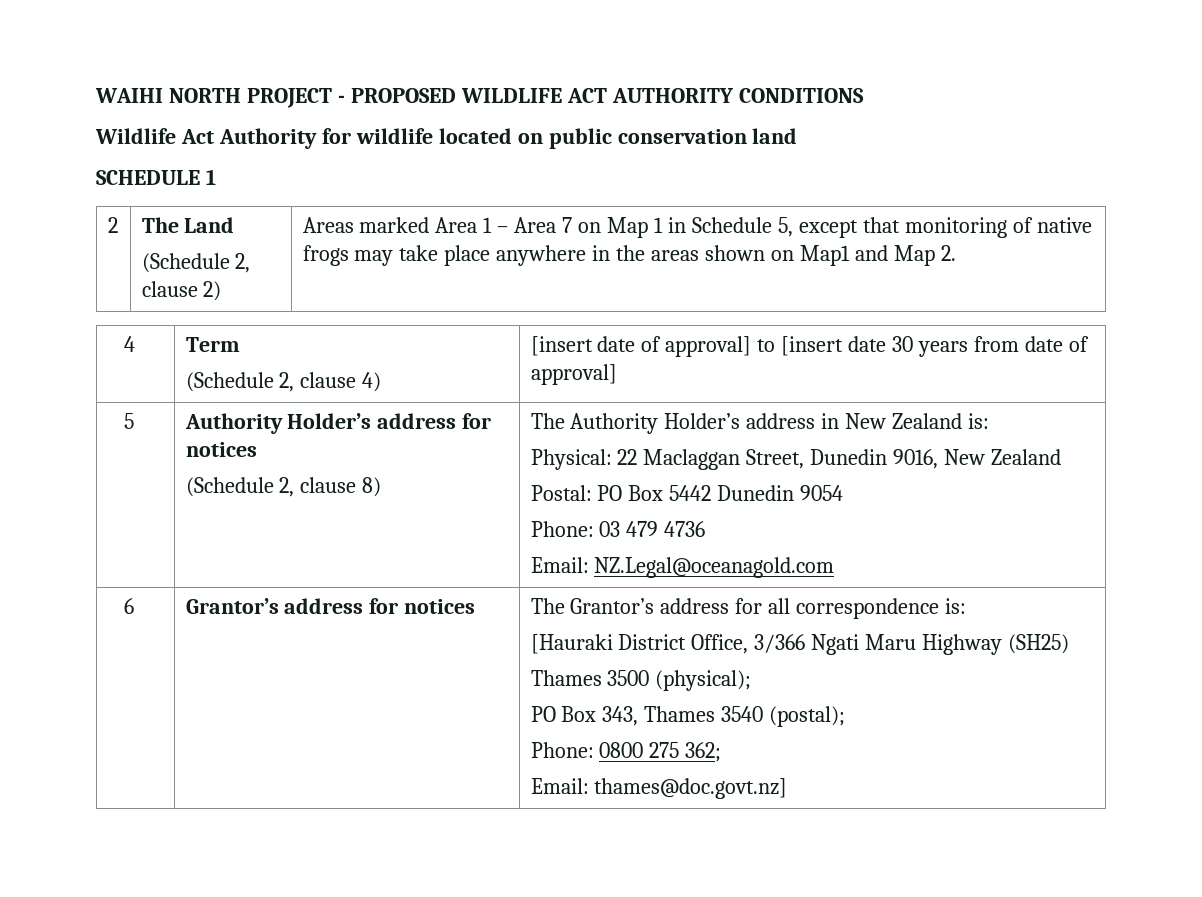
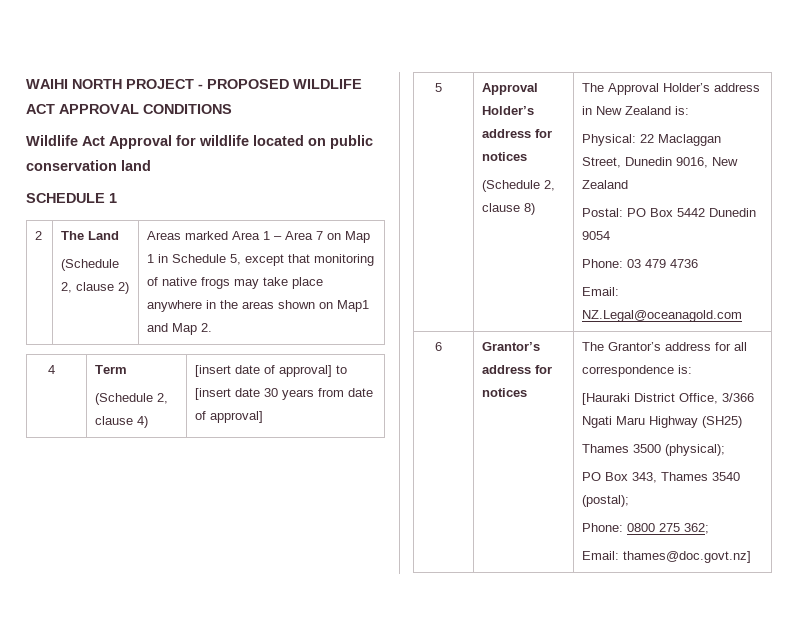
[611,88,734,103] AUTHORITY -> [59,104,139,114] APPROVAL
[218,128,317,149] Authority -> [109,135,172,149] Approval
[184,413,283,434] Authority -> [482,83,539,95] Approval
[570,413,659,434] Authority -> [608,83,660,95] Approval

